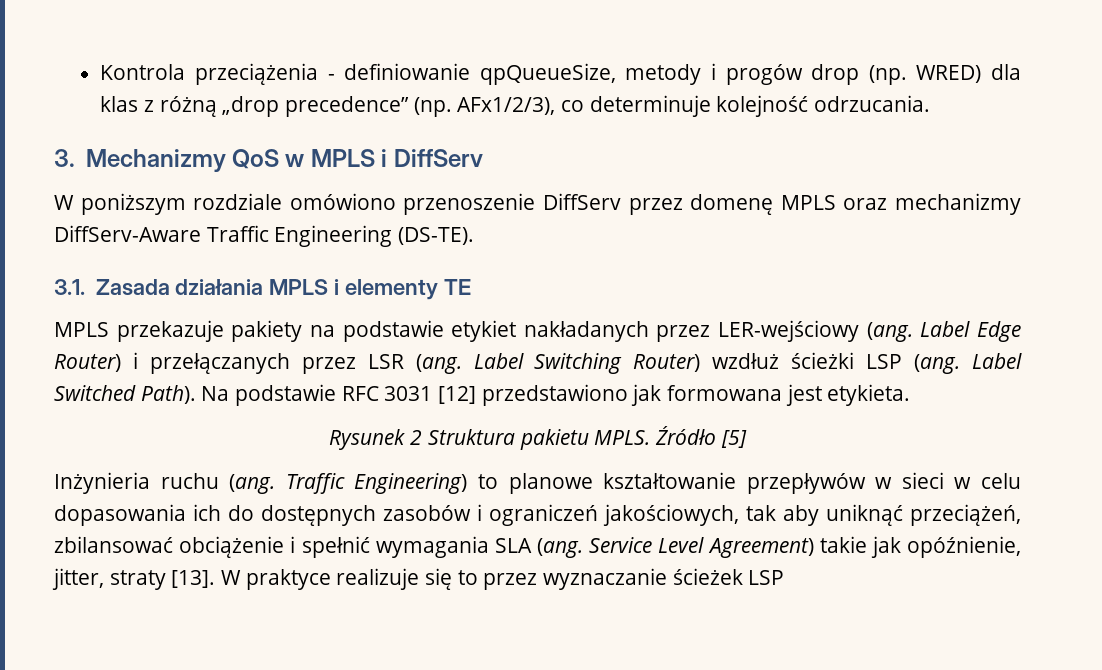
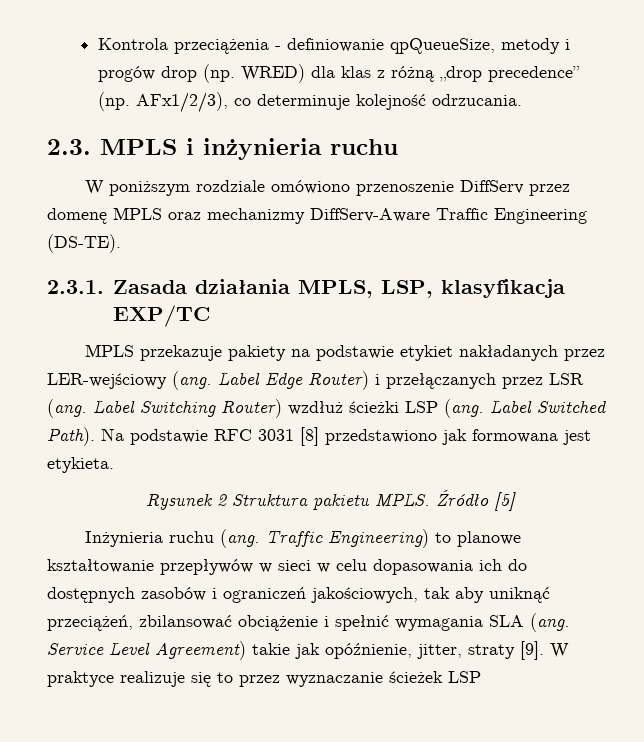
[54,149,483,172] 3. Mechanizmy QoS w MPLS i DiffServ -> [47,138,398,160] 2.3. MPLS i inżynieria ruchu
[54,279,85,295] 3.1. -> [47,280,104,294] 2.3.1.
[269,279,472,300] MPLS i elementy TE -> [297,279,565,298] [112,305,210,327] MPLS, LSP, klasyfikacja EXP/TC
[438,386,477,404] [12] -> [300,427,319,446] [8]
[171,570,216,588] [13]. -> [520,641,544,660] [9].

